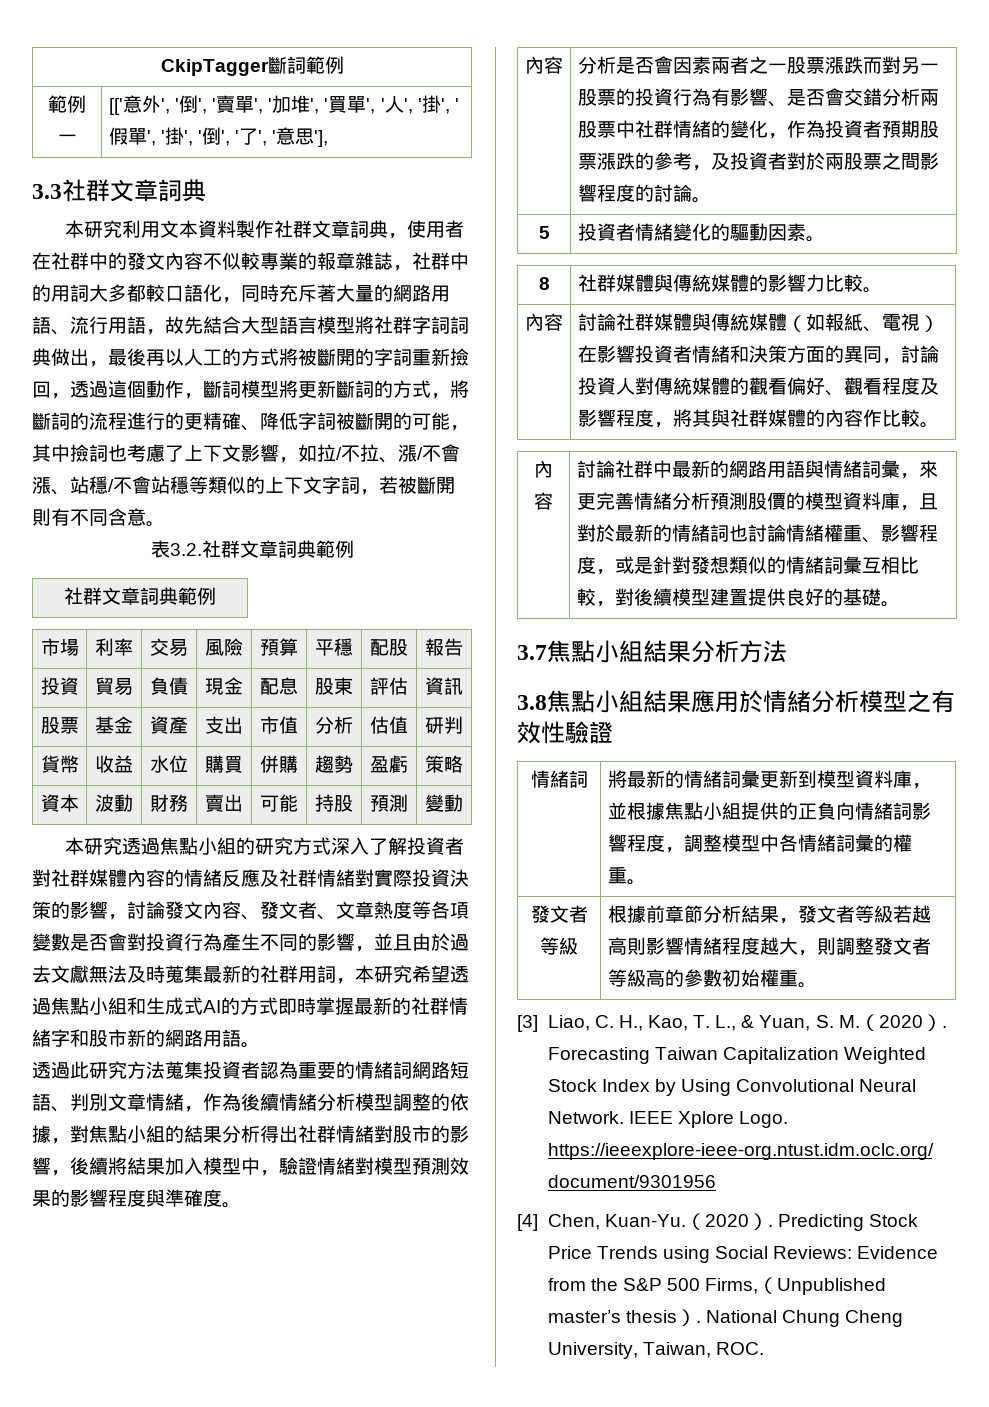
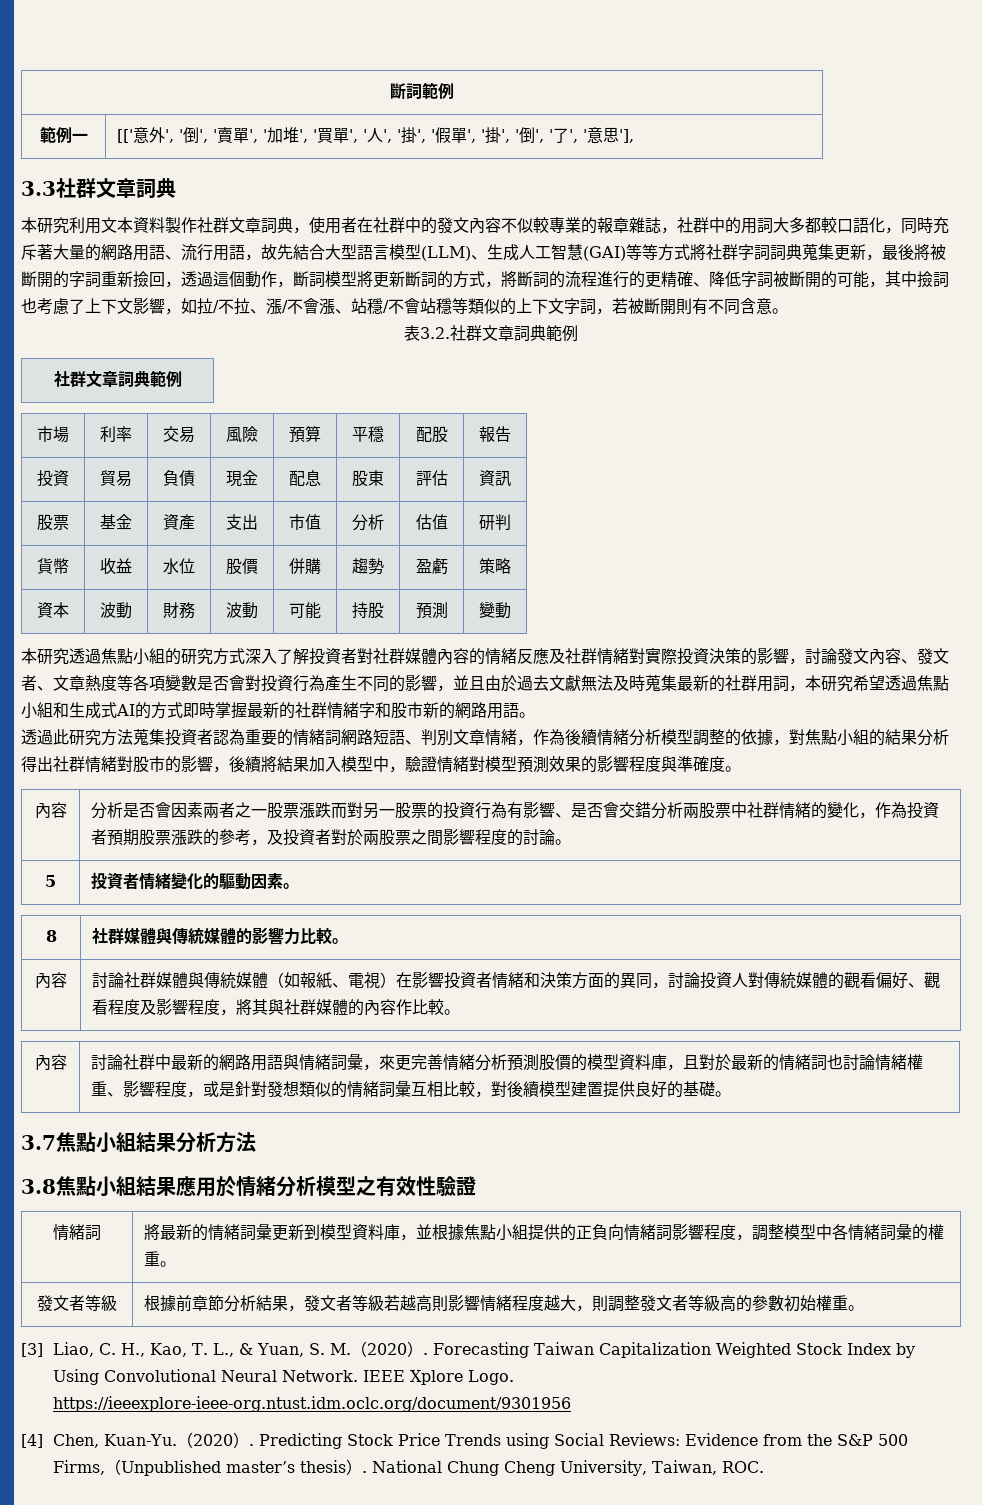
[160,59,269,76] CkipTagger -> (390, 91) none
[355,316,469,334] [32,348,279,367] 將社群字詞詞典做出，最後再以人工的方式 -> [421,244,914,261] (LLM)、生成人工智慧(GAI)等等方式將社群字詞詞典蒐集更新，最後
[205,755,244,773] 購買 -> [226,558,258,575] 股價
[205,794,244,812] 賣出 -> [226,602,258,619] 波動

